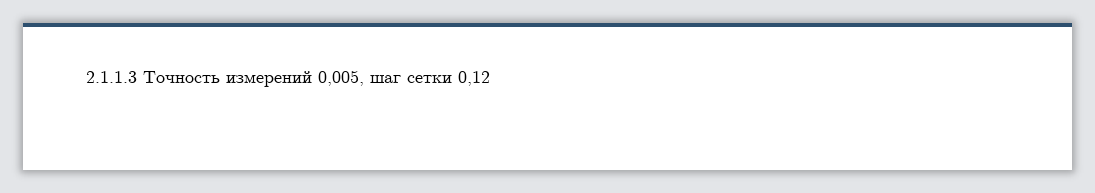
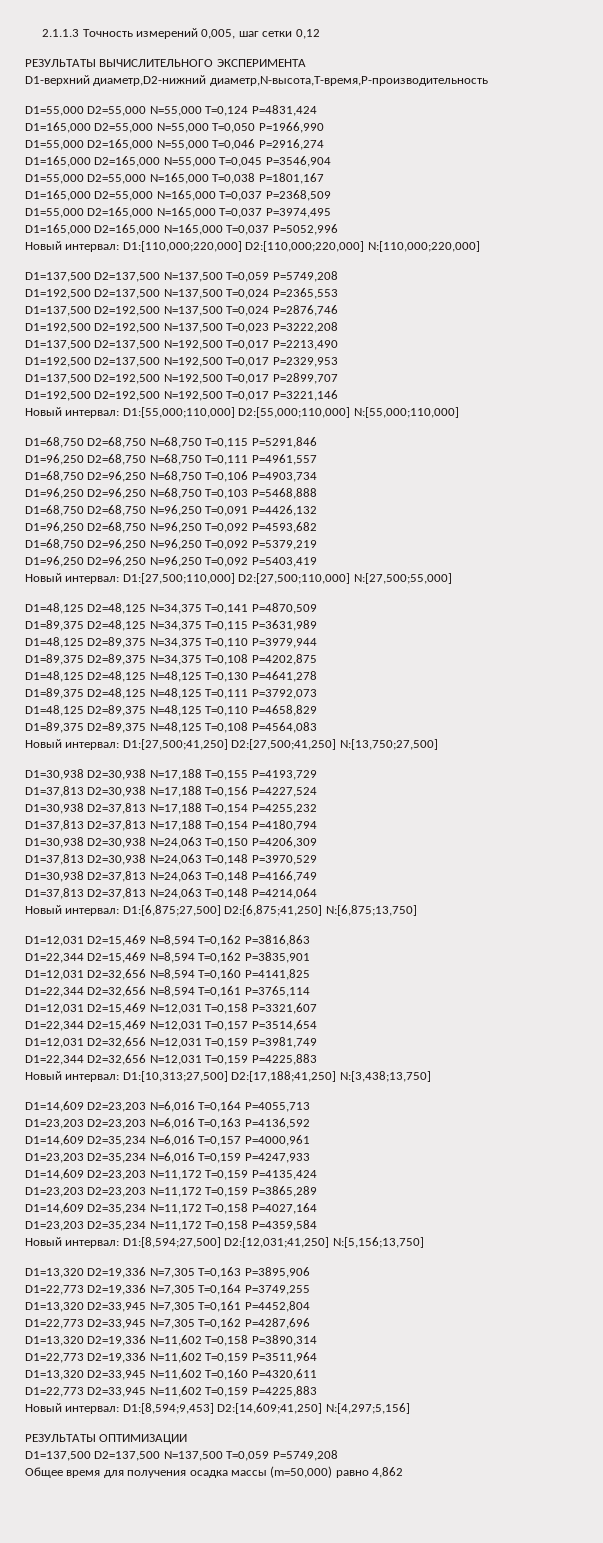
(491, 78) none -> [25,59,306,67] [25,75,488,86] [25,105,317,116] [25,122,324,133] [25,139,324,150] [25,156,331,167] [25,173,324,184] [25,190,331,201] [25,207,331,218] [25,224,338,235] [25,241,480,252] [25,271,338,282] [25,288,338,299] [25,305,338,316] [25,322,338,333] [25,340,338,350] [25,357,338,367] [25,373,338,384] [25,390,338,401] [25,407,459,418] [25,437,317,448] [25,454,317,465] [25,471,317,482] [25,488,317,499] [25,505,317,516] [25,522,317,533] [25,539,317,550] [25,556,317,567] [25,573,452,584] [25,603,317,614] [25,620,317,631] [25,637,317,648] [25,654,317,665] [25,671,317,682] [25,688,317,699] [25,705,317,716] [25,722,317,733] [25,739,438,750] [25,769,317,780] [25,786,317,797] [25,803,317,814] [25,820,317,831] [25,837,317,848] [25,854,317,865] [25,871,317,882] [25,888,317,899] [25,905,417,916] [25,935,310,946] [25,952,310,963] [25,969,310,980] [25,986,310,997] [25,1003,317,1014] [25,1020,317,1031] [25,1037,317,1048] [25,1054,317,1065] [25,1071,431,1082] [25,1101,310,1112] [25,1118,310,1129] [25,1135,310,1146] [25,1152,310,1163] [25,1169,317,1180] [25,1186,317,1197] [25,1203,317,1214] [25,1220,317,1231] [25,1237,424,1248] [25,1267,310,1278] [25,1284,310,1295] [25,1301,310,1312] [25,1318,310,1329] [25,1335,317,1346] [25,1352,317,1363] [25,1369,317,1380] [25,1386,317,1397] [25,1403,410,1414] [25,1434,188,1444] [25,1450,338,1461] [25,1466,403,1478] // РЕЗУЛЬТАТЫ ВЫЧИСЛИТЕЛЬНОГО ЭКСПЕРИМЕНТА // D1-верхний диаметр,D2-нижний диаметр,N-высота,T-время,P-производительность // D1=55,000 D2=55,000 N=55,000 T=0,124 P=4831,424 // D1=165,000 D2=55,000 N=55,000 T=0,050 P=1966,990 // D1=55,000 D2=165,000 N=55,000 T=0,046 P=2916,274 // D1=165,000 D2=165,000 N=55,000 T=0,045 P=3546,904 // D1=55,000 D2=55,000 N=165,000 T=0,038 P=1801,167 // D1=165,000 D2=55,000 N=165,000 T=0,037 P=2368,509 // D1=55,000 D2=165,000 N=165,000 T=0,037 P=3974,495 // D1=165,000 D2=165,000 N=165,000 T=0,037 P=5052,996 // Новый интервал: D1:[110,000;220,000] D2:[110,000;220,000] N:[110,000;220,000] // D1=137,500 D2=137,500 N=137,500 T=0,059 P=5749,208 // D1=192,500 D2=137,500 N=137,500 T=0,024 P=2365,553 // D1=137,500 D2=192,500 N=137,500 T=0,024 P=2876,746 // D1=192,500 D2=192,500 N=137,500 T=0,023 P=3222,208 // D1=137,500 D2=137,500 N=192,500 T=0,017 P=2213,490 // D1=192,500 D2=137,500 N=192,500 T=0,017 P=2329,953 // D1=137,500 D2=192,500 N=192,500 T=0,017 P=2899,707 // D1=192,500 D2=192,500 N=192,500 T=0,017 P=3221,146 // Новый интервал: D1:[55,000;110,000] D2:[55,000;110,000] N:[55,000;110,000] // D1=68,750 D2=68,750 N=68,750 T=0,115 P=5291,846 // D1=96,250 D2=68,750 N=68,750 T=0,111 P=4961,557 // D1=68,750 D2=96,250 N=68,750 T=0,106 P=4903,734 // D1=96,250 D2=96,250 N=68,750 T=0,103 P=5468,888 // D1=68,750 D2=68,750 N=96,250 T=0,091 P=4426,132 // D1=96,250 D2=68,750 N=96,250 T=0,092 P=4593,682 // D1=68,750 D2=96,250 N=96,250 T=0,092 P=5379,219 // D1=96,250 D2=96,250 N=96,250 T=0,092 P=5403,419 // Новый интервал: D1:[27,500;110,000] D2:[27,500;110,000] N:[27,500;55,000] // D1=48,125 D2=48,125 N=34,375 T=0,141 P=4870,509 // D1=89,375 D2=48,125 N=34,375 T=0,115 P=3631,989 // D1=48,125 D2=89,375 N=34,375 T=0,110 P=3979,944 // D1=89,375 D2=89,375 N=34,375 T=0,108 P=4202,875 // D1=48,125 D2=48,125 N=48,125 T=0,130 P=4641,278 // D1=89,375 D2=48,125 N=48,125 T=0,111 P=3792,073 // D1=48,125 D2=89,375 N=48,125 T=0,110 P=4658,829 // D1=89,375 D2=89,375 N=48,125 T=0,108 P=4564,083 // Новый интервал: D1:[27,500;41,250] D2:[27,500;41,250] N:[13,750;27,500] // D1=30,938 D2=30,938 N=17,188 T=0,155 P=4193,729 // D1=37,813 D2=30,938 N=17,188 T=0,156 P=4227,524 // D1=30,938 D2=37,813 N=17,188 T=0,154 P=4255,232 // D1=37,813 D2=37,813 N=17,188 T=0,154 P=4180,794 // D1=30,938 D2=30,938 N=24,063 T=0,150 P=4206,309 // D1=37,813 D2=30,938 N=24,063 T=0,148 P=3970,529 // D1=30,938 D2=37,813 N=24,063 T=0,148 P=4166,749 // D1=37,813 D2=37,813 N=24,063 T=0,148 P=4214,064 // Новый интервал: D1:[6,875;27,500] D2:[6,875;41,250] N:[6,875;13,750] // D1=12,031 D2=15,469 N=8,594 T=0,162 P=3816,863 // D1=22,344 D2=15,469 N=8,594 T=0,162 P=3835,901 // D1=12,031 D2=32,656 N=8,594 T=0,160 P=4141,825 // D1=22,344 D2=32,656 N=8,594 T=0,161 P=3765,114 // D1=12,031 D2=15,469 N=12,031 T=0,158 P=3321,607 // D1=22,344 D2=15,469 N=12,031 T=0,157 P=3514,654 // D1=12,031 D2=32,656 N=12,031 T=0,159 P=3981,749 // D1=22,344 D2=32,656 N=12,031 T=0,159 P=4225,883 // Новый интервал: D1:[10,313;27,500] D2:[17,188;41,250] N:[3,438;13,750] // D1=14,609 D2=23,203 N=6,016 T=0,164 P=4055,713 // D1=23,203 D2=23,203 N=6,016 T=0,163 P=4136,592 // D1=14,609 D2=35,234 N=6,016 T=0,157 P=4000,961 // D1=23,203 D2=35,234 N=6,016 T=0,159 P=4247,933 // D1=14,609 D2=23,203 N=11,172 T=0,159 P=4135,424 // D1=23,203 D2=23,203 N=11,172 T=0,159 P=3865,289 // D1=14,609 D2=35,234 N=11,172 T=0,158 P=4027,164 // D1=23,203 D2=35,234 N=11,172 T=0,158 P=4359,584 // Новый интервал: D1:[8,594;27,500] D2:[12,031;41,250] N:[5,156;13,750] // D1=13,320 D2=19,336 N=7,305 T=0,163 P=3895,906 // D1=22,773 D2=19,336 N=7,305 T=0,164 P=3749,255 // D1=13,320 D2=33,945 N=7,305 T=0,161 P=4452,804 // D1=22,773 D2=33,945 N=7,305 T=0,162 P=4287,696 // D1=13,320 D2=19,336 N=11,602 T=0,158 P=3890,314 // D1=22,773 D2=19,336 N=11,602 T=0,159 P=3511,964 // D1=13,320 D2=33,945 N=11,602 T=0,160 P=4320,611 // D1=22,773 D2=33,945 N=11,602 T=0,159 P=4225,883 // Новый интервал: D1:[8,594;9,453] D2:[14,609;41,250] N:[4,297;5,156] // РЕЗУЛЬТАТЫ ОПТИМИЗАЦИИ // D1=137,500 D2=137,500 N=137,500 T=0,059 P=5749,208 // Общее время для получения осадка массы (m=50,000) равно 4,862

